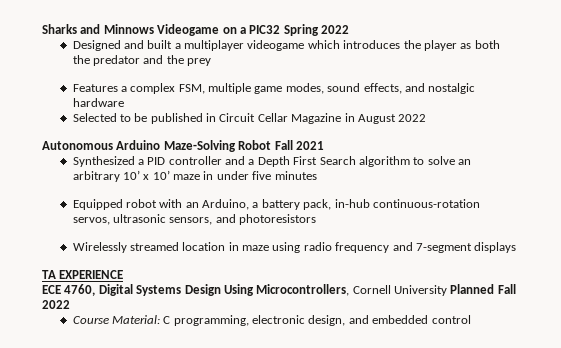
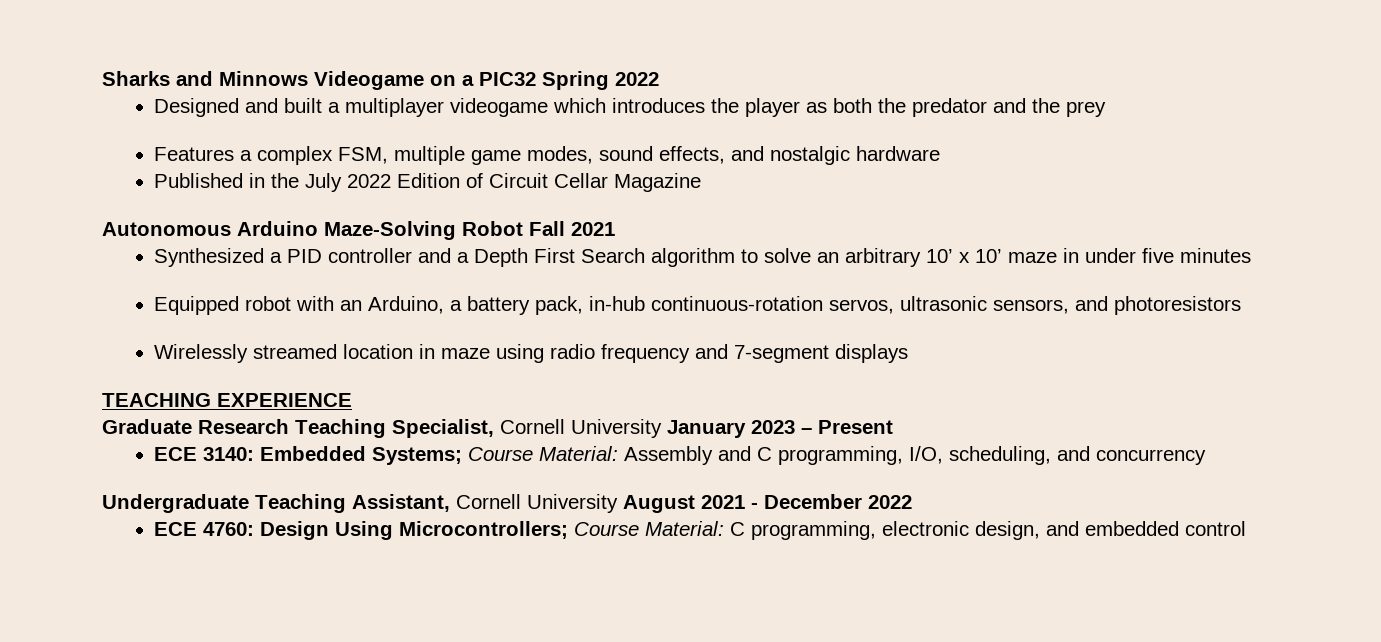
[72,113,217,124] Selected to be published in -> [154,173,484,192] Published in the July 2022 Edition of
[344,113,427,124] in August 2022 -> (702, 182) none
[42,270,56,279] TA -> [102,393,211,407] TEACHING
[42,284,516,296] [42,300,70,309] ECE 4760, Digital Systems Design Using Microcontrollers, Cornell University Planned Fall 2022 // -> [102,419,893,438] [154,446,1207,465] [102,494,912,513] [154,521,569,540] Graduate Research Teaching Specialist, Cornell University January 2023 – Present // ECE 3140: Embedded Systems; Course Material: Assembly and C programming, I/O, scheduling, and concurrency // Undergraduate Teaching Assistant, Cornell University August 2021 - December 2022 // ECE 4760: Design Using Microcontrollers;

